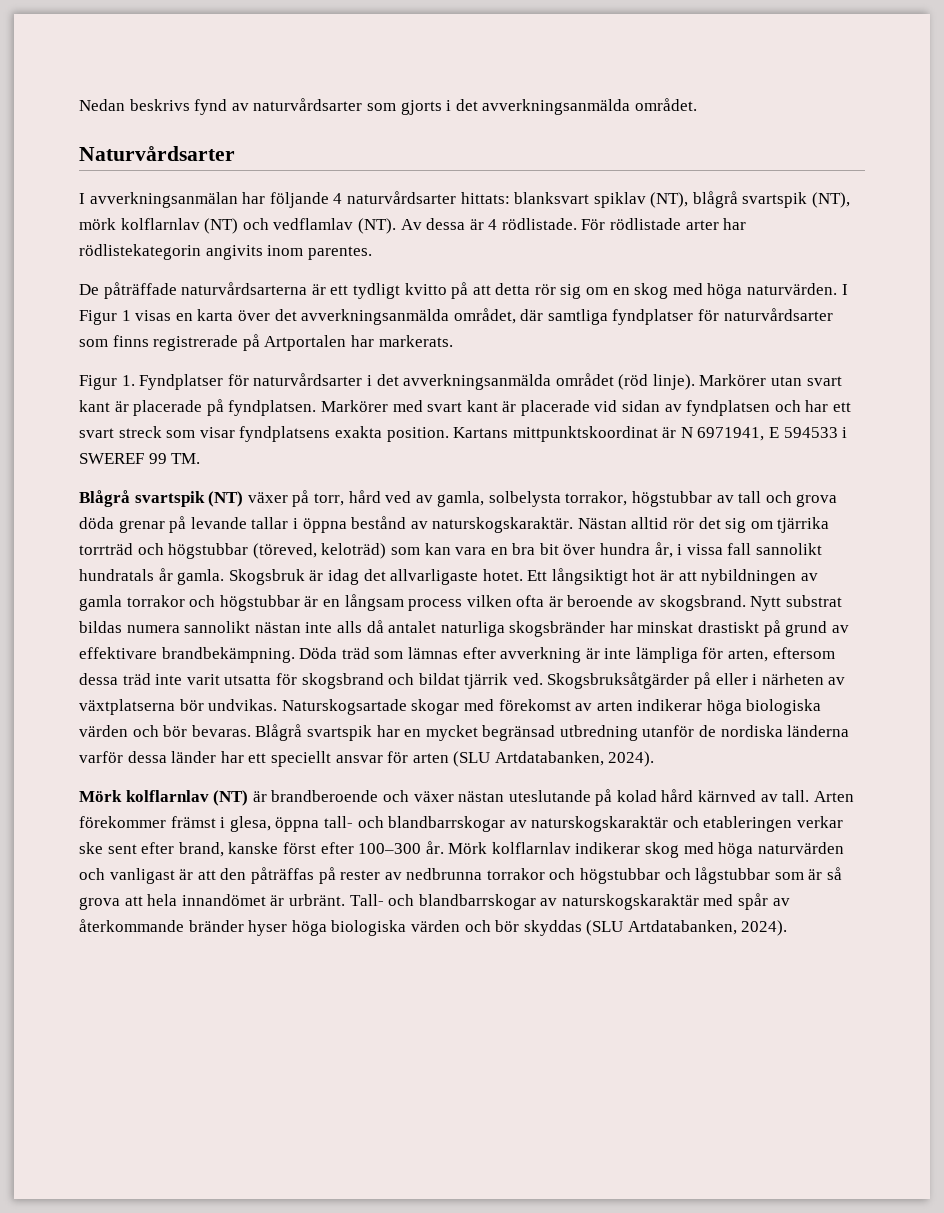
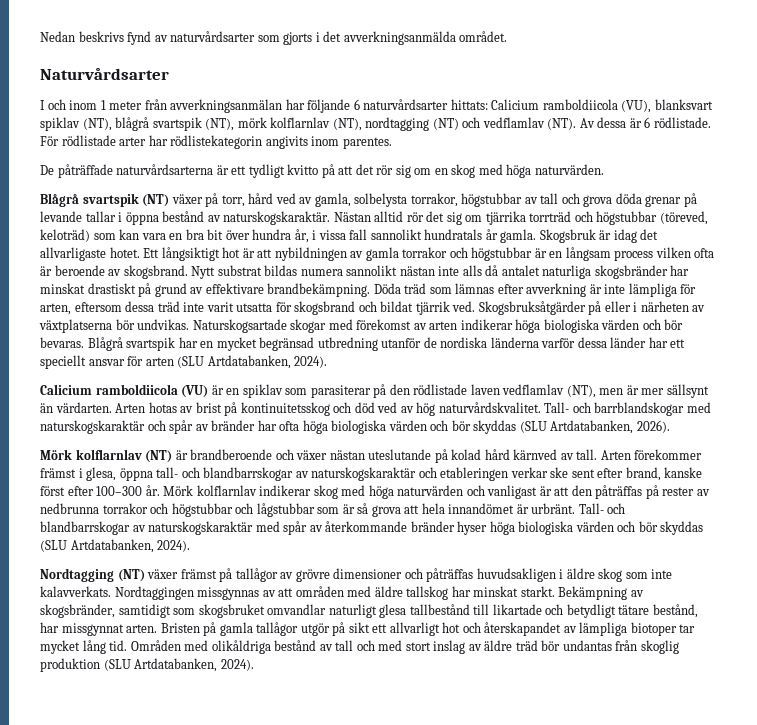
(85, 198) none -> [47,99,167,110] och inom 1 meter från
[333,193,343,204] 4 -> [353,99,360,110] 6
(510, 198) none -> [491,99,652,113] Calicium ramboldiicola (VU),
(200, 224) none -> [332,117,430,131] (NT), nordtagging
[488,219,498,230] 4 -> [644,117,651,128] 6
[495,283,531,295] detta -> [355,164,374,175] det
[841,284,848,295] [79,308,833,325] [79,334,453,351] [79,373,842,390] [79,399,852,416] [79,426,848,442] [79,453,201,464] I Figur 1 visas en karta över det avverkningsanmälda området, där samtliga fyndplatser för naturvårdsarter som finns registrerade på Artportalen har markerats. // Figur 1. Fyndplatser för naturvårdsarter i det avverkningsanmälda området (röd linje). Markörer utan svart kant är placerade på fyndplatsen. Markörer med svart kant är placerade vid sidan av fyndplatsen och har ett svart streck som visar fyndplatsens exakta position. Kartans mittpunktskoordinat är N 6971941, E 594533 i SWEREF 99 TM. -> (604, 169) none
(655, 759) none -> [40,384,709,398] [40,402,711,416] [40,420,670,434] // Calicium ramboldiicola (VU) är en spiklav som parasiterar på den rödlistade laven vedflamlav (NT), men är mer sällsynt än värdarten. Arten hotas av brist på kontinuitetsskog och död ved av hög naturvårdskvalitet. Tall- och barrblandskogar med naturskogskaraktär och spår av bränder har ofta höga biologiska värden och bör skyddas (SLU Artdatabanken, 2026).
(788, 928) none -> [40,568,673,582] [40,586,644,600] [40,604,698,618] [40,622,696,636] [40,640,679,654] [40,658,254,672] // Nordtagging (NT) växer främst på tallågor av grövre dimensioner och påträffas huvudsakligen i äldre skog som inte kalavverkats. Nordtaggingen missgynnas av att områden med äldre tallskog har minskat starkt. Bekämpning av skogsbränder, samtidigt som skogsbruket omvandlar naturligt glesa tallbestånd till likartade och betydligt tätare bestånd, har missgynnat arten. Bristen på gamla tallågor utgör på sikt ett allvarligt hot och återskapandet av lämpliga biotoper tar mycket lång tid. Områden med olikåldriga bestånd av tall och med stort inslag av äldre träd bör undantas från skoglig produktion (SLU Artdatabanken, 2024).

